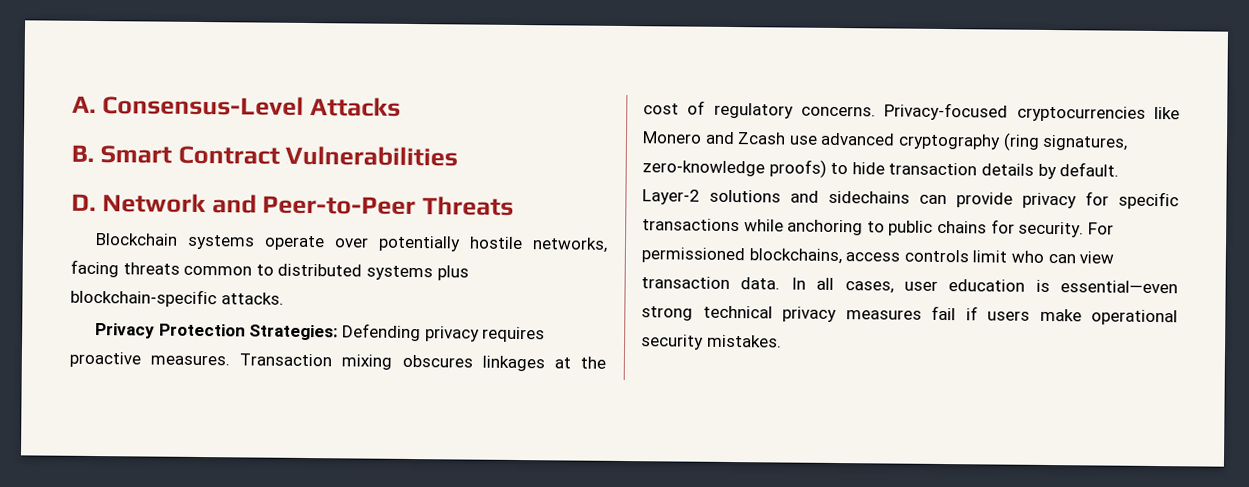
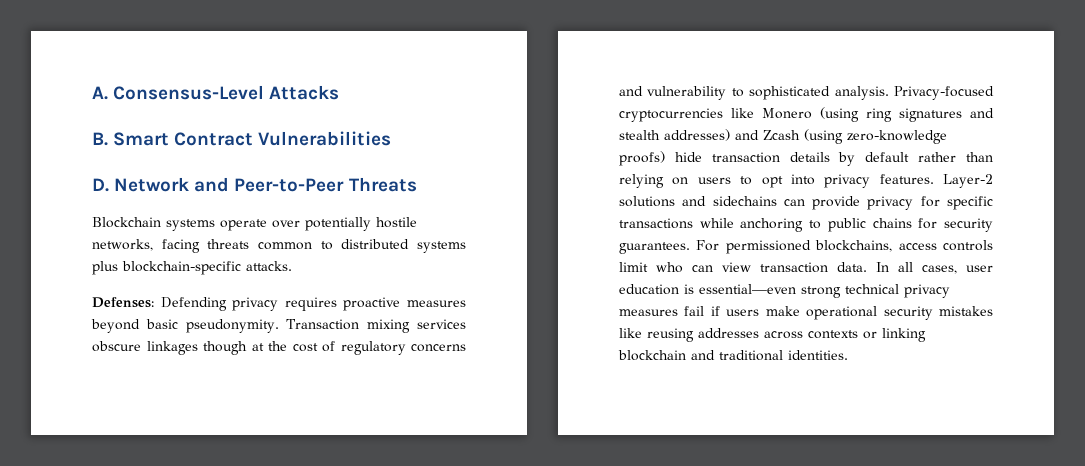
[95,323,339,341] Privacy Protection Strategies: -> [92,297,154,308] Defenses:
[150,353,545,372] measures. Transaction mixing obscures linkages -> [407,300,466,307] [91,319,466,333] [92,341,247,355] measures beyond basic pseudonymity. Transaction mixing services obscure linkages though
[801,102,1180,122] [642,131,1129,151] concerns. Privacy-focused cryptocurrencies like Monero and Zcash use advanced cryptography (ring signatures, -> [411,344,466,352] [619,86,994,100] [619,107,994,122] [619,129,843,144] concerns and vulnerability to sophisticated analysis. Privacy-focused cryptocurrencies like Monero (using ring signatures and stealth addresses) and Zcash (using
[830,162,849,175] to -> (665, 158) none
[1059,162,1120,177] default. -> [865,152,993,162] [619,174,934,188] default rather than relying on users to opt into privacy features.
[1018,221,1085,238] security. -> [944,218,993,232] [619,242,690,254] security guarantees.
[706,334,782,348] mistakes. -> [939,306,993,316] [619,328,926,342] [618,350,848,361] mistakes like reusing addresses across contexts or linking blockchain and traditional identities.

